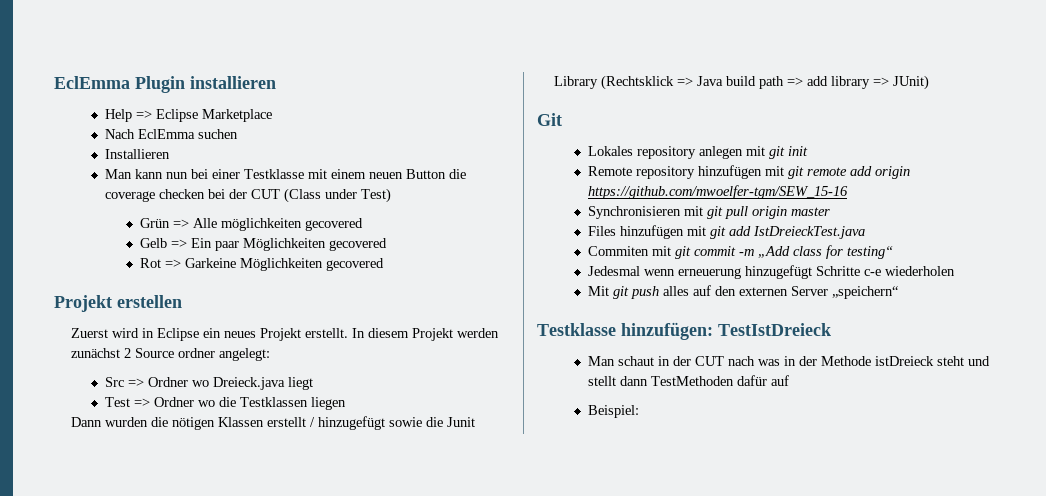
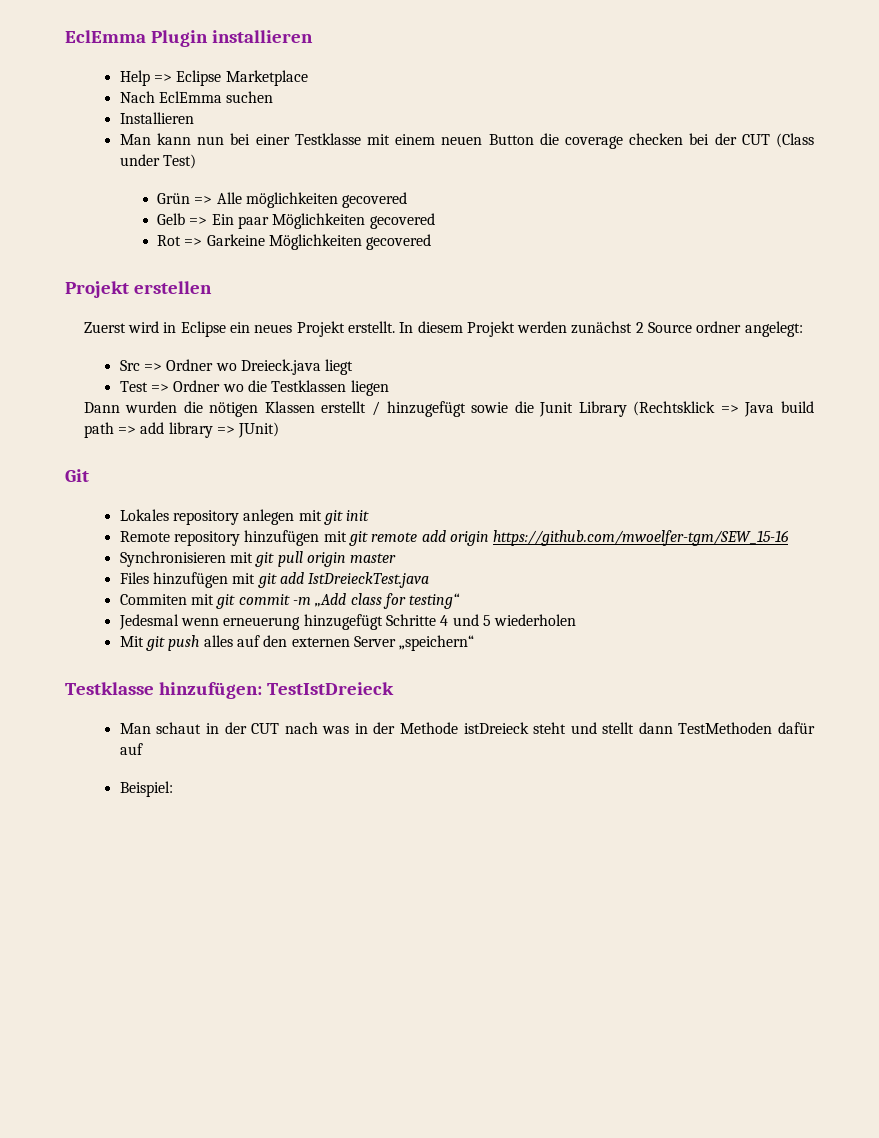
[863,269,881,276] c-e -> [440,614,492,626] 4 und 5

